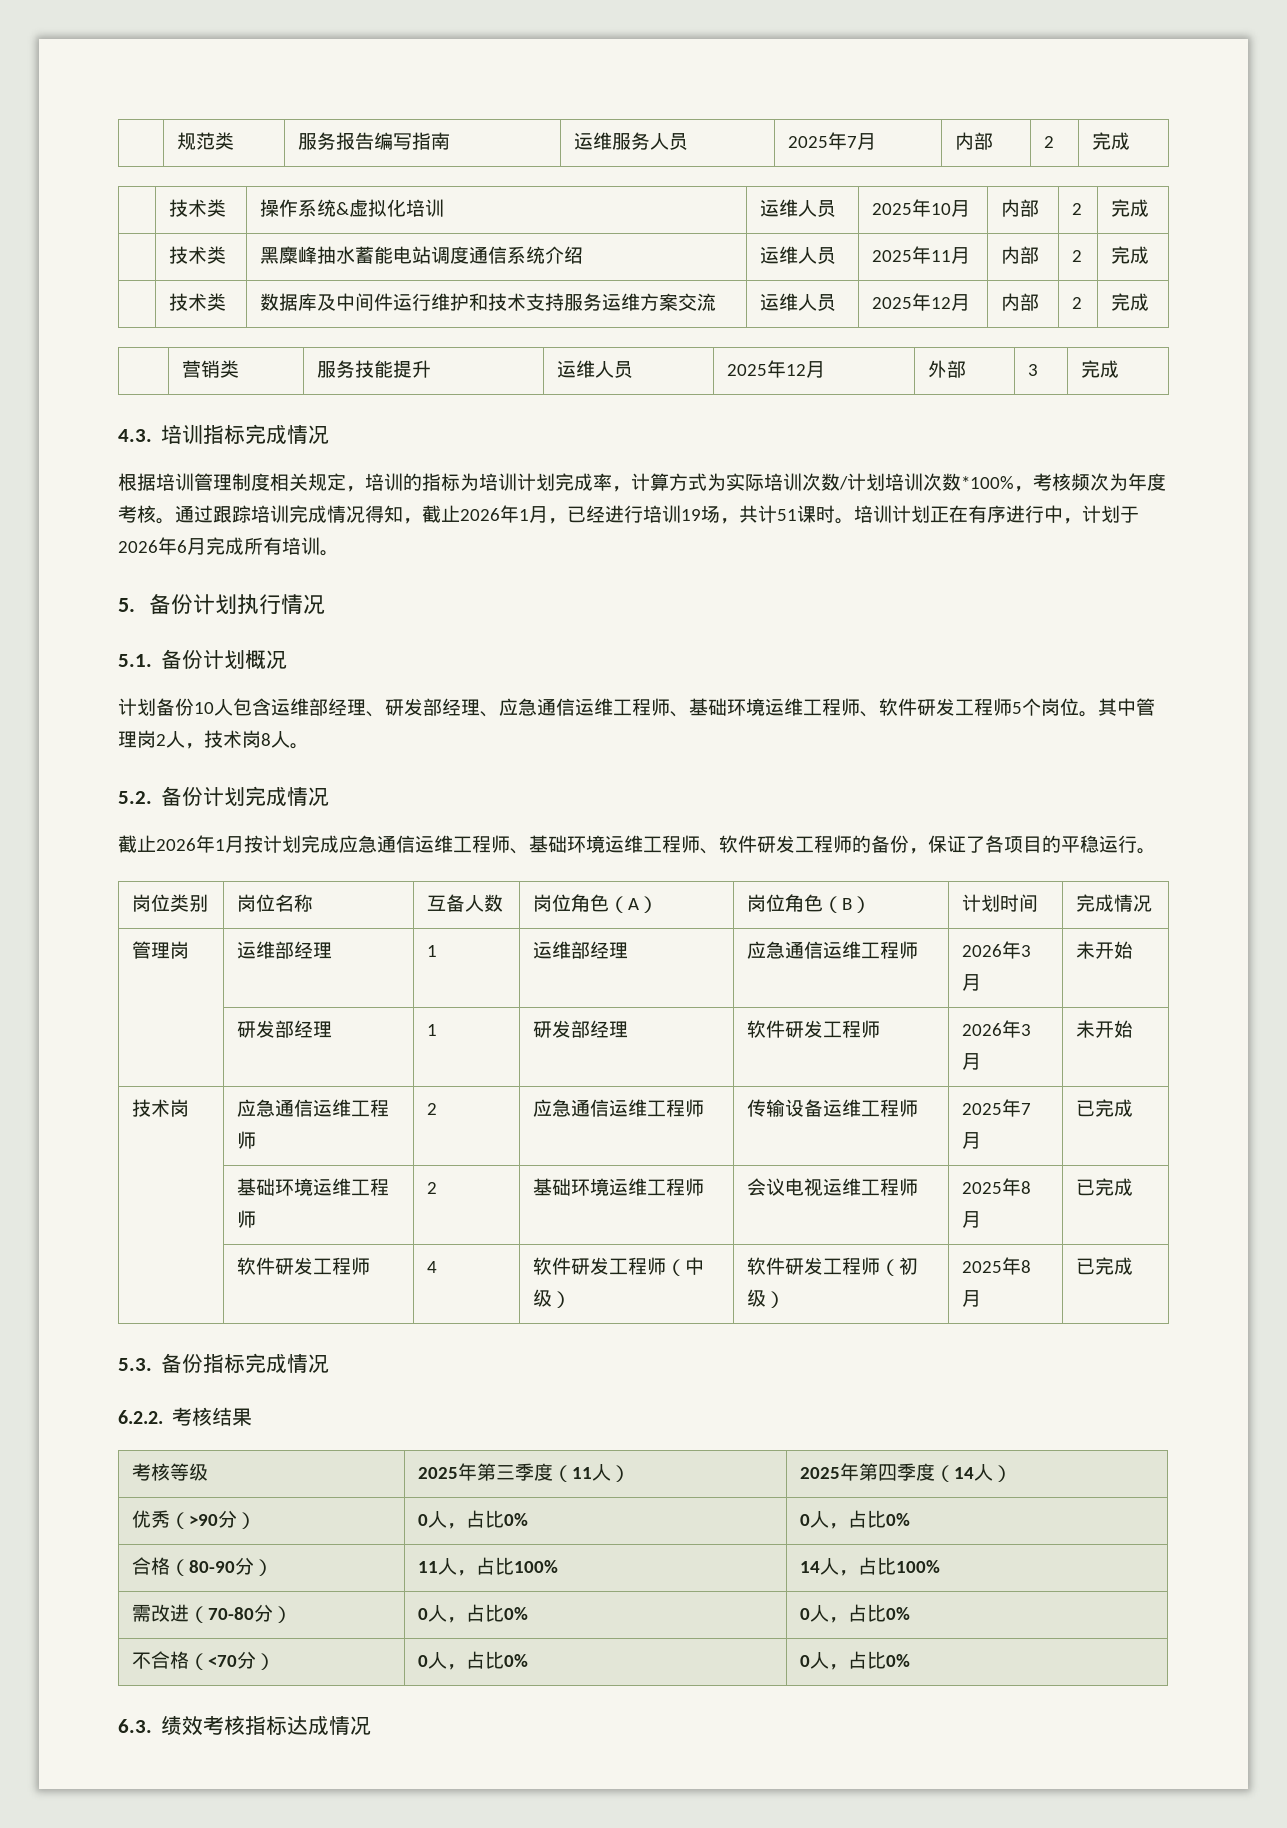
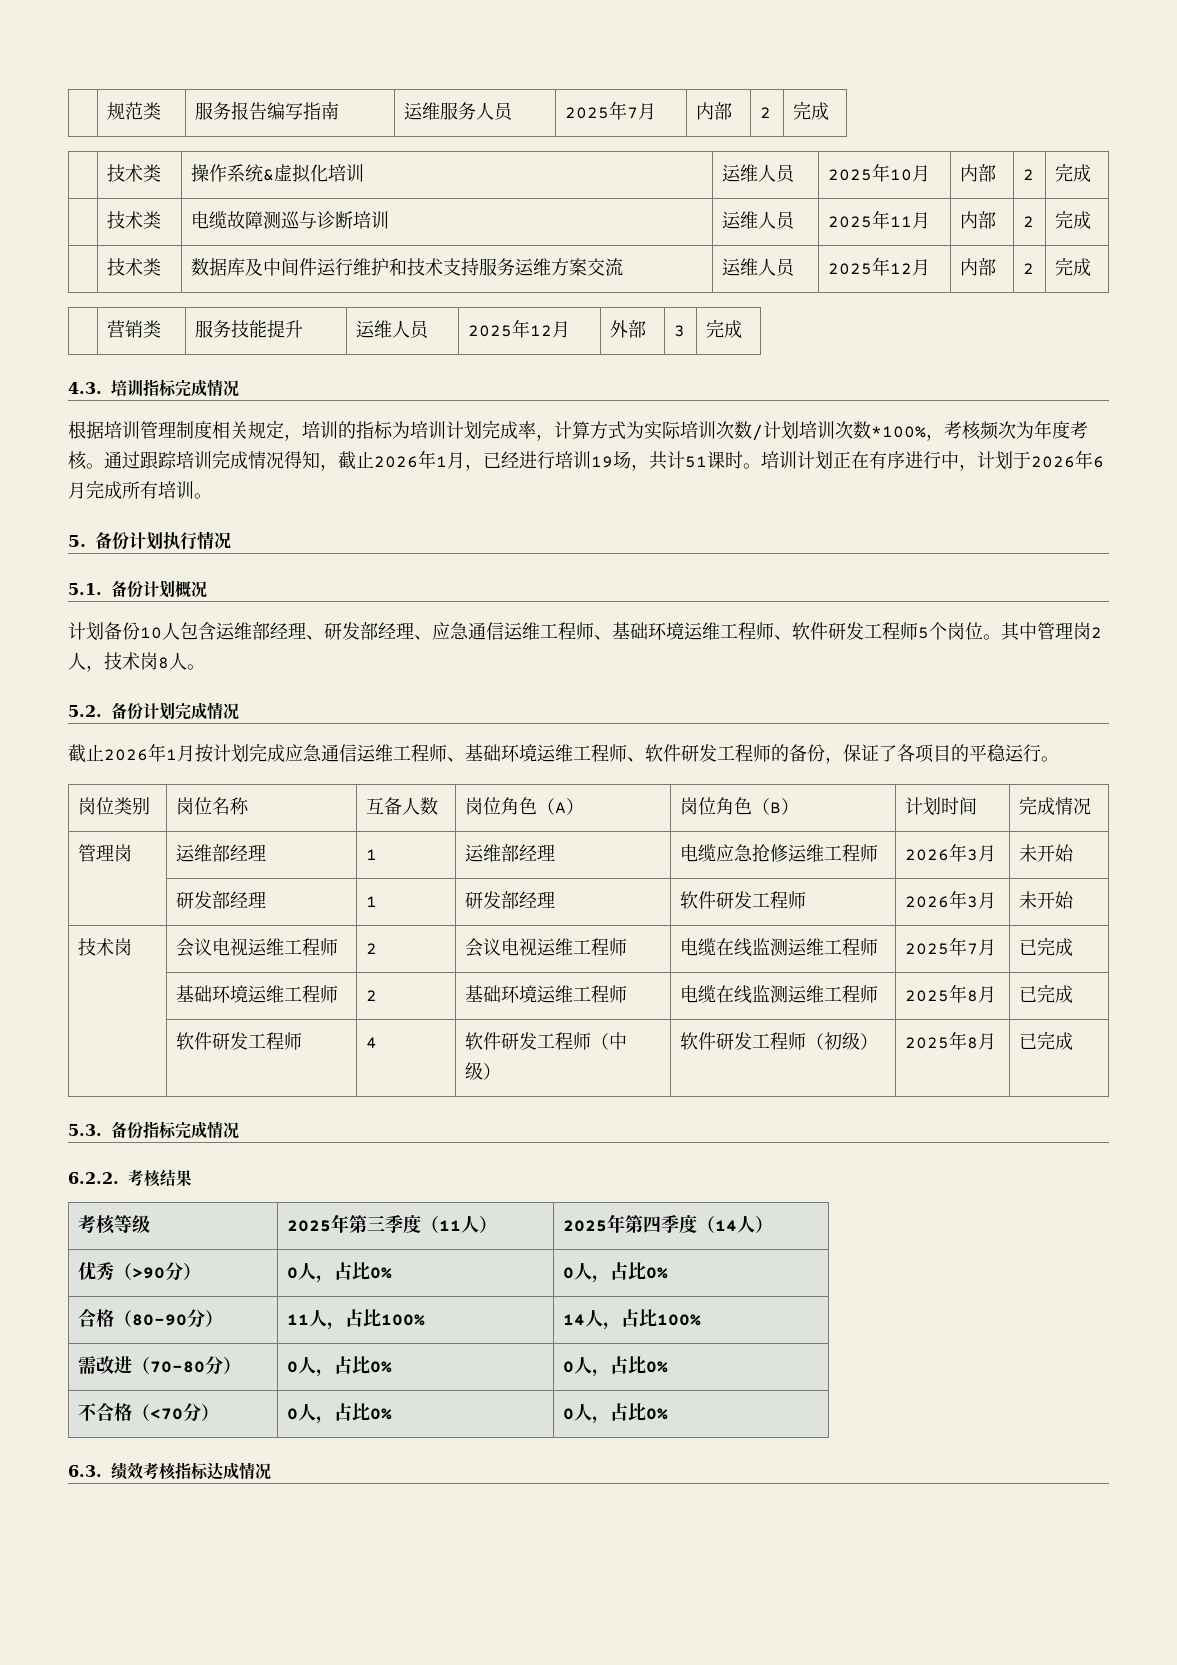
[259,246,583,264] 黑麋峰抽水蓄能电站调度通信系统介绍 -> [191,211,390,229] 电缆故障测巡与诊断培训
[746,941,823,959] 应急通信 -> [680,844,789,862] 电缆应急抢修
[236,1099,389,1117] [236,1131,256,1149] [426,1103,437,1115] [532,1099,704,1117] [746,1099,823,1117] 应急通信运维工程师 | 2 | 应急通信运维工程师 | 传输设备 -> [176,938,339,957] [366,943,378,954] [465,938,628,957] [680,938,789,957] 会议电视运维工程师 | 2 | 会议电视运维工程师 | 电缆在线监测
[746,1178,823,1196] 会议电视 -> [680,985,789,1004] 电缆在线监测

